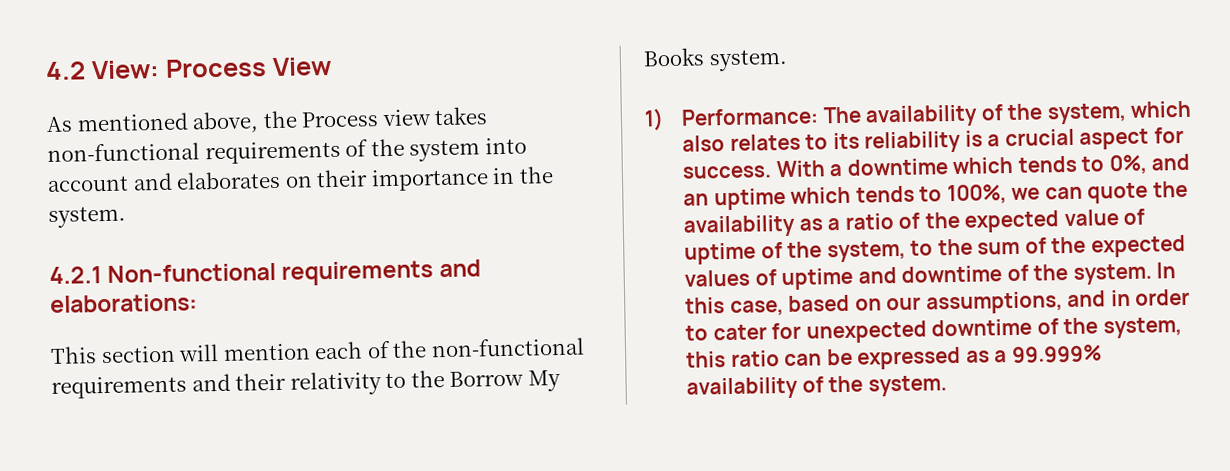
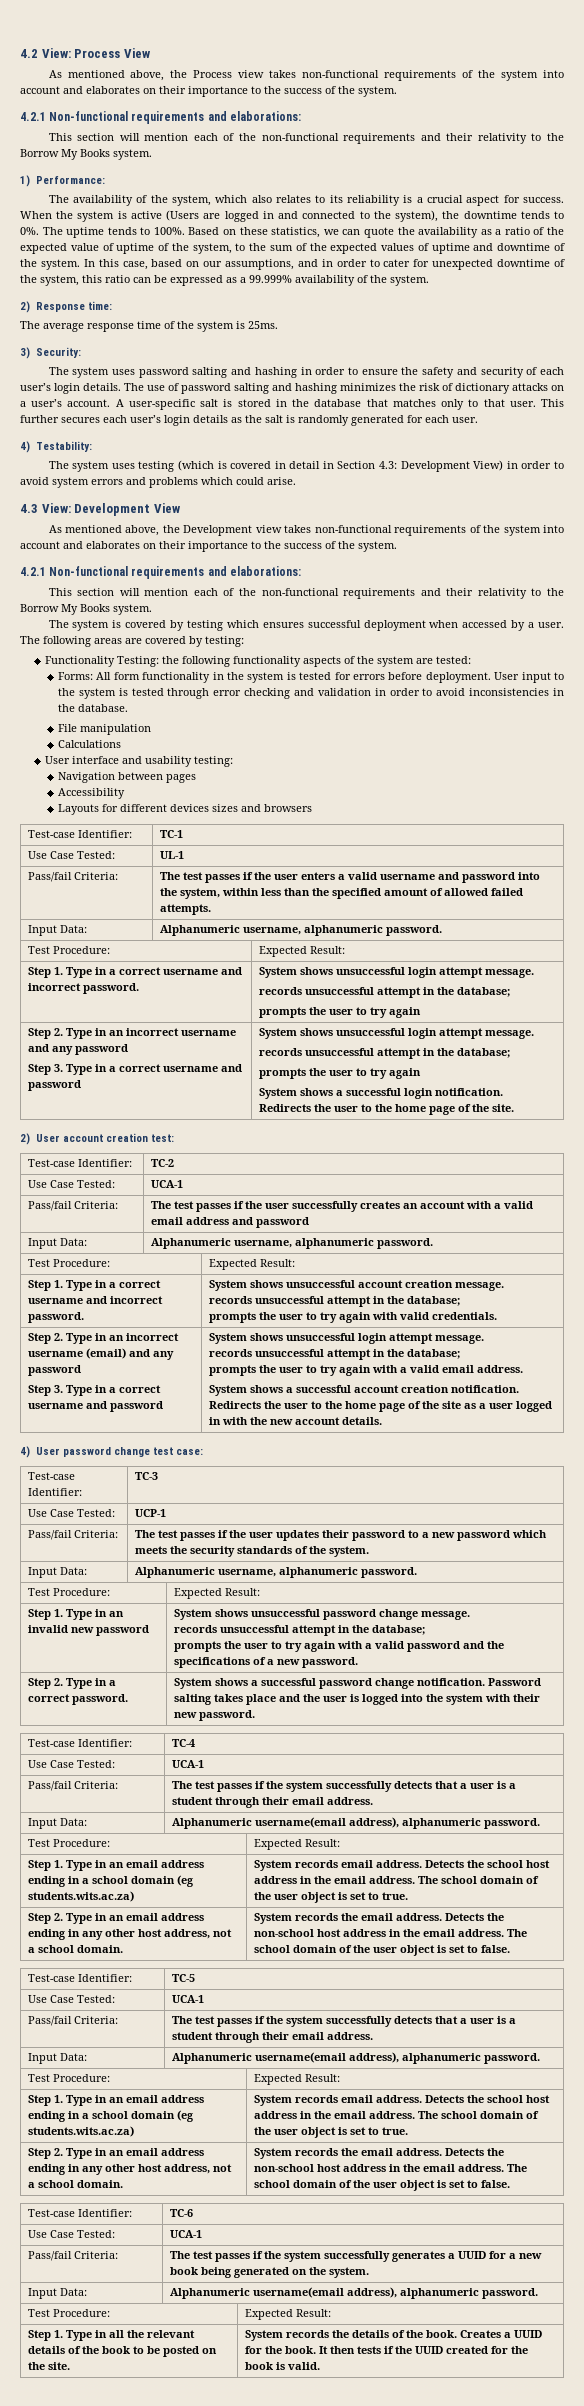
[492,167,516,185] in -> [251,86,336,94] to the success of
(820, 116) none -> (105, 180) //
[775,153,1191,178] [683,184,1007,211] With a downtime which tends to 0%, and an uptime which tends to 100%, -> [20,210,565,222] [20,227,321,238] When the system is active (Users are logged in and connected to the system), the downtime tends to 0%. The uptime tends to 100%. Based on these statistics,
(947, 386) none -> [20,301,112,313] [20,321,278,332] [20,347,81,359] [48,367,564,378] [20,383,564,394] [20,399,565,410] [20,415,478,426] [20,441,92,453] [48,460,564,472] [20,477,296,488] [20,503,180,516] [48,525,565,536] [20,541,397,552] [20,566,301,579] [48,588,564,599] [20,604,152,615] [48,620,564,631] [20,636,244,647] [45,656,472,667] [58,672,565,683] [58,688,564,699] [58,704,129,712] [58,724,152,735] [58,740,122,748] [45,756,234,767] [58,772,197,783] [58,788,126,799] [58,804,313,815] [27,830,132,838] [159,830,183,838] [27,851,115,859] [159,851,184,859] [27,872,118,882] [159,872,540,883] [159,888,523,899] [159,904,211,915] [27,925,87,936] [159,925,442,936] [27,946,110,954] [258,946,345,957] [27,967,242,978] [27,983,139,994] [258,967,534,978] [258,987,510,998] [258,1007,421,1018] [27,1028,236,1039] [27,1044,128,1055] [27,1064,242,1075] [27,1080,81,1091] [258,1028,534,1039] [258,1048,510,1059] [258,1068,421,1079] [258,1088,503,1099] [258,1104,514,1115] [20,1133,174,1145] [27,1159,132,1167] [150,1159,174,1167] [27,1180,115,1188] [150,1180,183,1188] [27,1201,118,1211] [150,1201,533,1212] [150,1217,309,1228] [27,1238,87,1249] [150,1238,433,1249] [27,1259,110,1267] [208,1259,295,1270] [27,1280,161,1291] [27,1296,163,1304] [27,1312,84,1323] [208,1280,504,1291] [208,1296,460,1307] [208,1312,497,1323] [27,1333,179,1344] [27,1348,174,1360] [27,1365,81,1376] [27,1385,161,1396] [27,1401,163,1412] [208,1333,484,1344] [208,1349,460,1360] [208,1365,523,1376] [208,1385,519,1396] [208,1401,552,1412] [208,1417,382,1425] [20,1446,203,1458] [27,1472,75,1480] [27,1488,82,1496] [134,1472,158,1480] [27,1509,115,1517] [134,1509,166,1517] [27,1530,118,1540] [134,1530,547,1541] [134,1546,369,1557] [27,1567,87,1578] [134,1567,417,1578] [27,1588,110,1596] [173,1588,260,1599] [27,1609,124,1620] [27,1625,149,1636] [173,1609,470,1620] [173,1625,425,1636] [173,1641,504,1652] [173,1657,358,1668] [27,1678,116,1689] [27,1694,128,1705] [173,1678,541,1689] [173,1694,540,1705] [173,1710,255,1721] [27,1739,132,1747] [171,1739,195,1747] [27,1760,115,1768] [171,1760,204,1768] [27,1781,118,1791] [171,1781,516,1792] [171,1797,373,1808] [27,1818,87,1829] [171,1817,540,1829] [27,1839,110,1847] [253,1839,340,1850] [27,1860,204,1871] [27,1875,194,1887] [27,1891,134,1902] [253,1860,550,1871] [253,1876,539,1884] [253,1892,408,1903] [27,1913,204,1924] [27,1929,232,1940] [27,1945,123,1953] [253,1913,504,1924] [253,1929,527,1937] [253,1945,510,1956] [27,1974,132,1982] [171,1974,195,1982] [27,1995,115,2003] [171,1995,204,2003] [27,2016,118,2026] [171,2016,516,2027] [171,2032,373,2043] [27,2053,87,2064] [171,2052,540,2064] [27,2074,110,2082] [253,2074,340,2085] [27,2095,204,2106] [27,2110,194,2122] [27,2126,134,2137] [253,2095,550,2106] [253,2111,539,2119] [253,2127,408,2138] [27,2148,204,2159] [27,2164,232,2175] [27,2180,123,2188] [253,2148,504,2159] [253,2164,527,2172] [253,2180,510,2191] [27,2209,132,2217] [169,2209,193,2217] [27,2230,115,2238] [169,2230,202,2238] [27,2251,118,2261] [169,2251,542,2262] [169,2267,369,2278] [27,2288,87,2299] [169,2287,538,2299] [27,2309,110,2317] [244,2309,331,2320] [27,2330,195,2341] [27,2346,217,2357] [27,2362,70,2370] [244,2330,542,2341] [244,2346,528,2354] [244,2362,320,2370] // 2) Response time: // The average response time of the system is 25ms. // 3) Security: // The system uses password salting and hashing in order to ensure the safety and security of each user’s login details. The use of password salting and hashing minimizes the risk of dictionary attacks on a user’s account. A user-specific salt is stored in the database that matches only to that user. This further secures each user’s login details as the salt is randomly generated for each user. // 4) Testability: // The system uses testing (which is covered in detail in Section 4.3: Development View) in order to avoid system errors and problems which could arise. // 4.3 View: Development View // As mentioned above, the Development view takes non-functional requirements of the system into account and elaborates on their importance to the success of the system. // 4.2.1 Non-functional requirements and elaborations: // This section will mention each of the non-functional requirements and their relativity to the Borrow My Books system. // The system is covered by testing which ensures successful deployment when accessed by a user. The following areas are covered by testing: // Functionality Testing: the following functionality aspects of the system are tested: // Forms: All form functionality in the system is tested for errors before deployment. User input to the system is tested through error checking and validation in order to avoid inconsistencies in the database. // File manipulation // Calculations // User interface and usability testing: // Navigation between pages // Accessibility // Layouts for different devices sizes and browsers // Test-case Identifier: | TC-1 // Use Case Tested: | UL-1 // Pass/fail Criteria: | The test passes if the user enters a valid username and password into the system, within less than the specified amount of allowed failed attempts. // Input Data: | Alphanumeric username, alphanumeric password. // Test Procedure: | Expected Result: // Step 1. Type in a correct username and incorrect password. | System shows unsuccessful login attempt message. // records unsuccessful attempt in the database; // prompts the user to try again // Step 2. Type in an incorrect username and any password // Step 3. Type in a correct username and password | System shows unsuccessful login attempt message. // records unsuccessful attempt in the database; // prompts the user to try again // System shows a successful login notification. Redirects the user to the home page of the site. // 2) User account creation test: // Test-case Identifier: | TC-2 // Use Case Tested: | UCA-1 // Pass/fail Criteria: | The test passes if the user successfully creates an account with a valid email address and password // Input Data: | Alphanumeric username, alphanumeric password. // Test Procedure: | Expected Result: // Step 1. Type in a correct username and incorrect password. | System shows unsuccessful account creation message. // records unsuccessful attempt in the database; // prompts the user to try again with valid credentials. // Step 2. Type in an incorrect username (email) and any password // Step 3. Type in a correct username and password | System shows unsuccessful login attempt message. // records unsuccessful attempt in the database; // prompts the user to try again with a valid email address. // System shows a successful account creation notification. Redirects the user to the home page of the site as a user logged in with the new account details. // 4) User password change test case: // Test-case Identifier: | TC-3 // Use Case Tested: | UCP-1 // Pass/fail Criteria: | The test passes if the user updates their password to a new password which meets the security standards of the system. // Input Data: | Alphanumeric username, alphanumeric password. // Test Procedure: | Expected Result: // Step 1. Type in an invalid new password | System shows unsuccessful password change message. // records unsuccessful attempt in the database; // prompts the user to try again with a valid password and the specifications of a new password. // Step 2. Type in a correct password. | System shows a successful password change notification. Password salting takes place and the user is logged into the system with their new password. // Test-case Identifier: | TC-4 // Use Case Tested: | UCA-1 // Pass/fail Criteria: | The test passes if the system successfully detects that a user is a student through their email address. // Input Data: | Alphanumeric username(email address), alphanumeric password. // Test Procedure: | Expected Result: // Step 1. Type in an email address ending in a school domain (eg students.wits.ac.za) | System records email address. Detects the school host address in the email address. The school domain of the user object is set to true. // Step 2. Type in an email address ending in any other host address, not a school domain. | System records the email address. Detects the non-school host address in the email address. The school domain of the user object is set to false. // Test-case Identifier: | TC-5 // Use Case Tested: | UCA-1 // Pass/fail Criteria: | The test passes if the system successfully detects that a user is a student through their email address. // Input Data: | Alphanumeric username(email address), alphanumeric password. // Test Procedure: | Expected Result: // Step 1. Type in an email address ending in a school domain (eg students.wits.ac.za) | System records email address. Detects the school host address in the email address. The school domain of the user object is set to true. // Step 2. Type in an email address ending in any other host address, not a school domain. | System records the email address. Detects the non-school host address in the email address. The school domain of the user object is set to false. // Test-case Identifier: | TC-6 // Use Case Tested: | UCA-1 // Pass/fail Criteria: | The test passes if the system successfully generates a UUID for a new book being generated on the system. // Input Data: | Alphanumeric username(email address), alphanumeric password. // Test Procedure: | Expected Result: // Step 1. Type in all the relevant details of the book to be posted on the site. | System records the details of the book. Creates a UUID for the book. It then tests if the UUID created for the book is valid.

